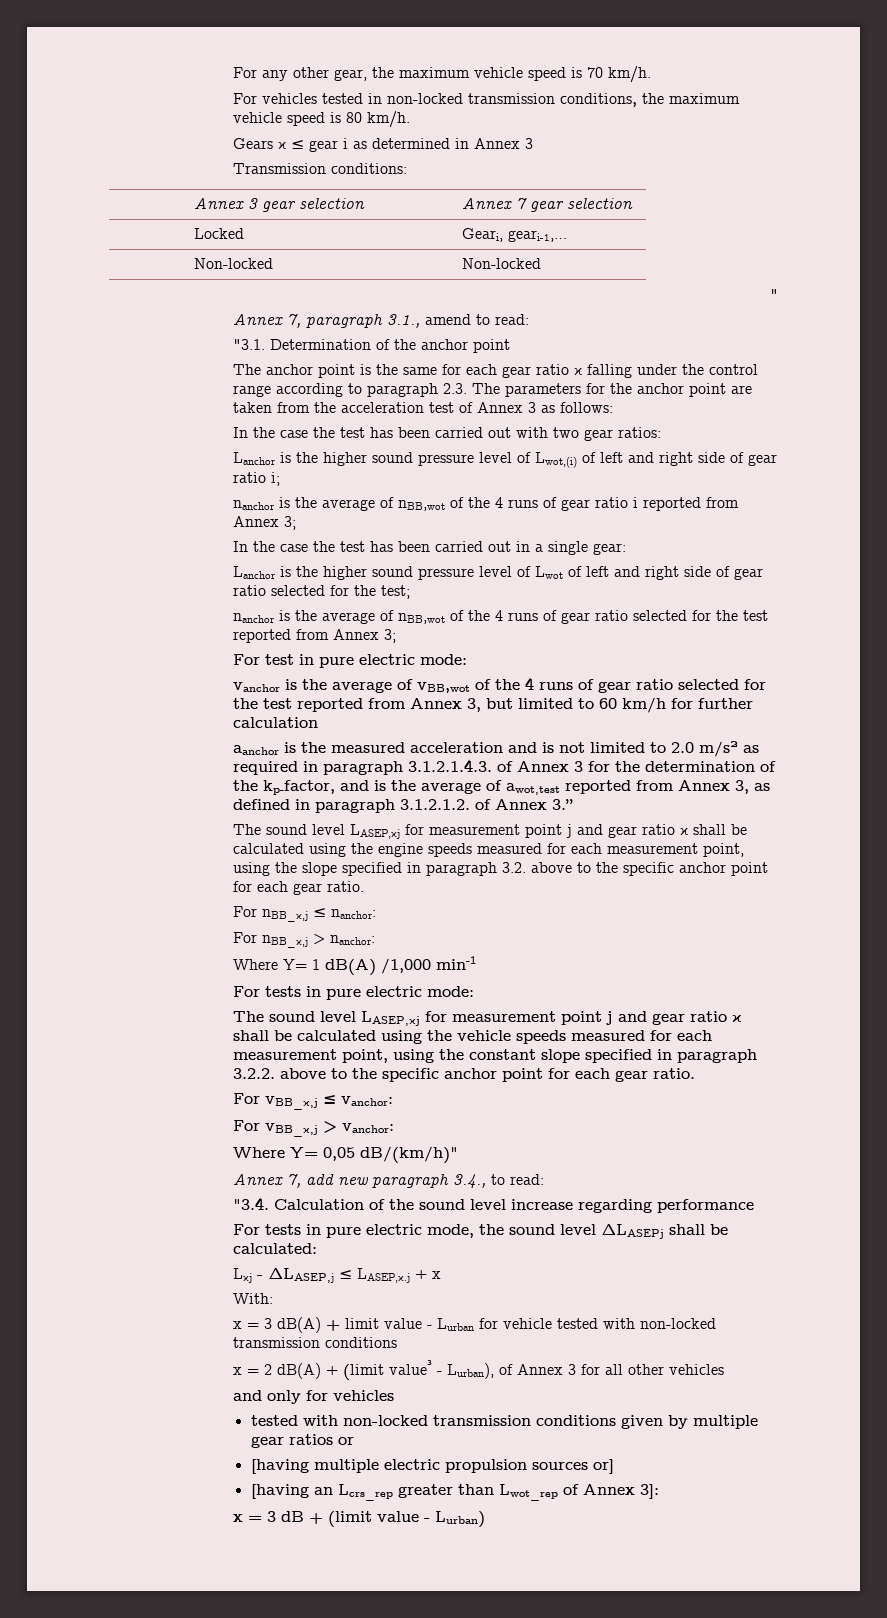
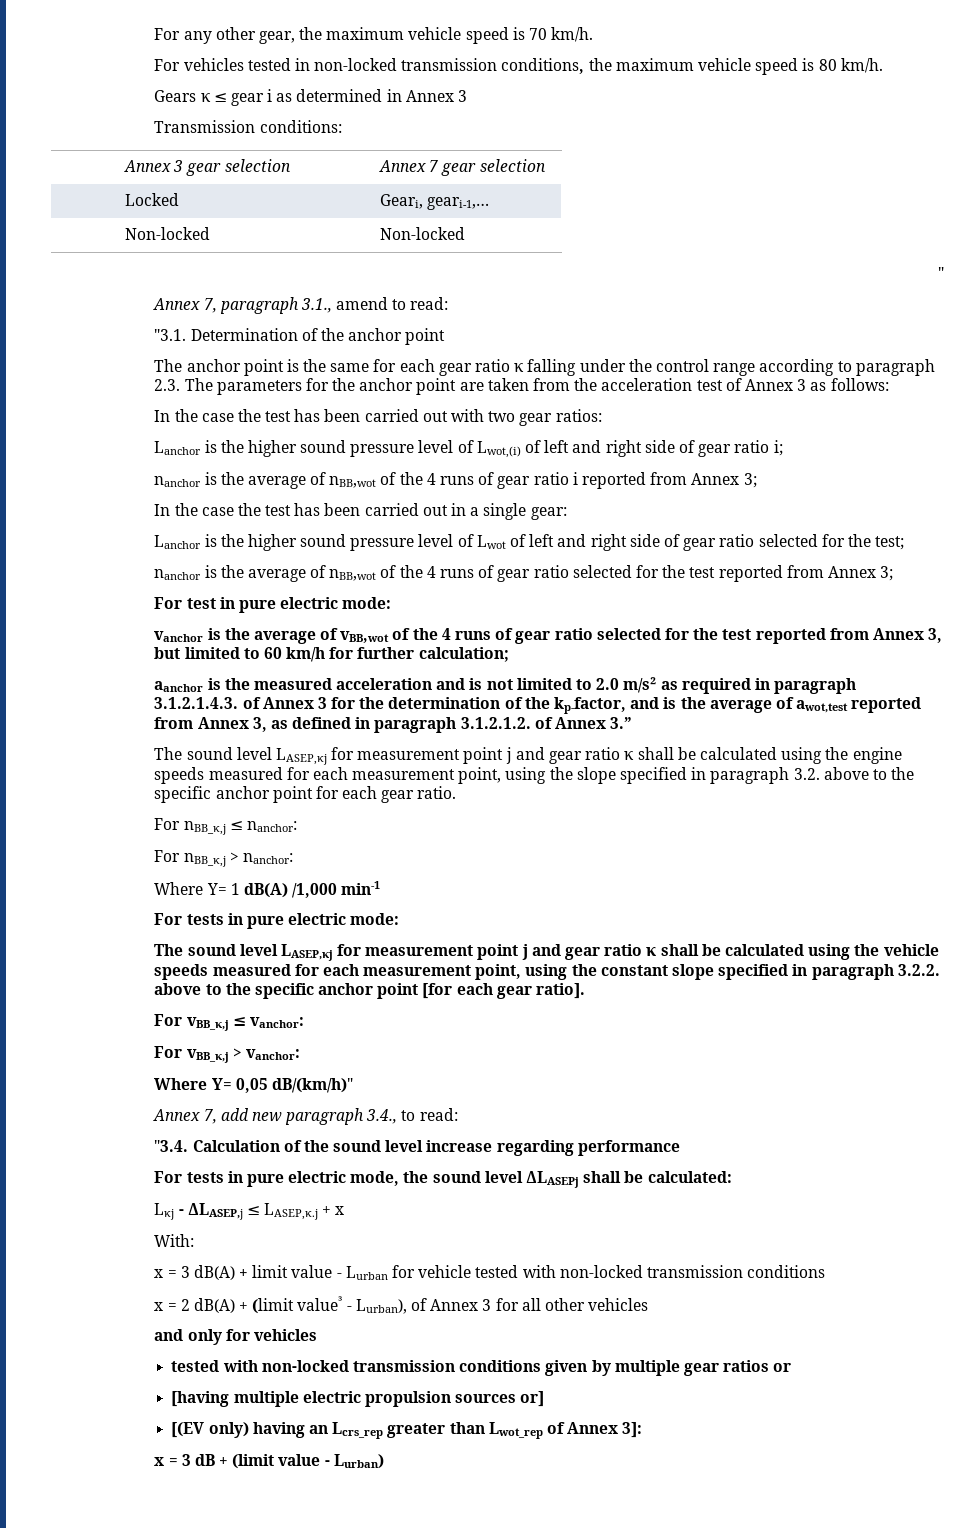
[233,717,319,728] calculation -> [418,647,509,662] calculation;
[548,1068,696,1082] for each gear ratio. -> [422,983,586,999] [for each gear ratio].
[250,1484,309,1499] [having -> [171,1422,305,1438] [(EV only) having

